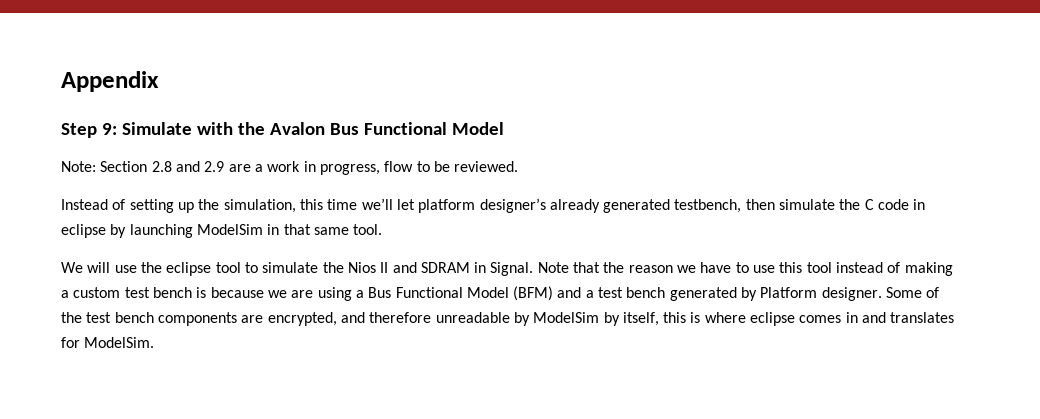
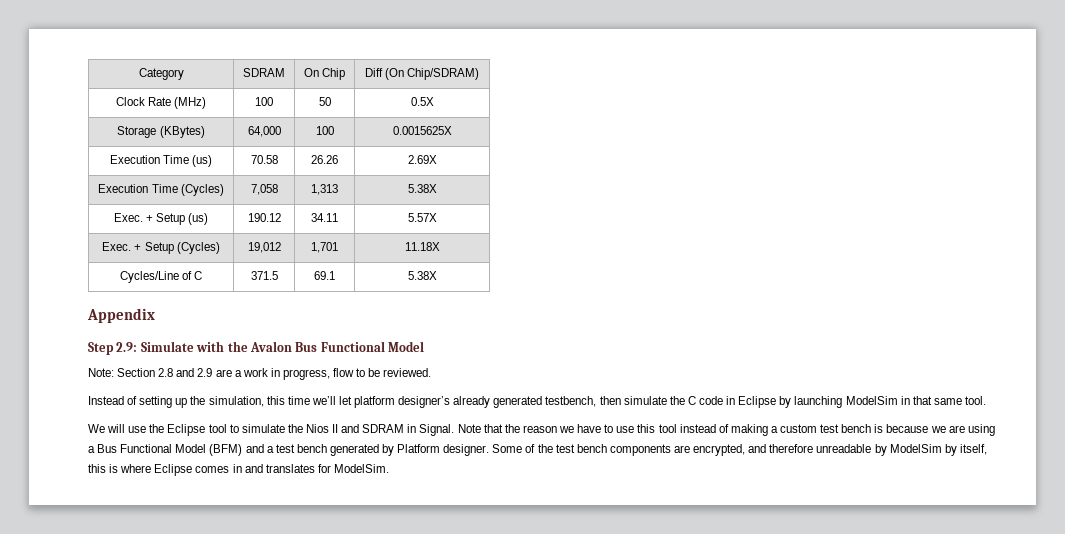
(61, 81) none -> [138,68,184,80] [243,68,285,77] [303,68,346,80] [364,68,480,80] [115,97,207,109] [255,97,273,106] [318,97,331,106] [410,97,434,106] [117,126,205,138] [247,126,281,137] [315,126,334,135] [392,126,452,135] [109,155,213,167] [250,155,278,164] [311,155,338,164] [407,155,437,164] [98,184,224,196] [250,184,278,195] [311,184,338,195] [407,184,437,193] [113,213,209,225] [247,213,281,222] [311,213,338,222] [407,213,437,222] [102,242,220,254] [247,242,281,253] [311,242,338,253] [404,242,440,251] [119,271,203,283] [250,271,278,280] [314,271,335,280] [407,271,437,280] Category | SDRAM | On Chip | Diff (On Chip/SDRAM) // Clock Rate (MHz) | 100 | 50 | 0.5X // Storage (KBytes) | 64,000 | 100 | 0.0015625X // Execution Time (us) | 70.58 | 26.26 | 2.69X // Execution Time (Cycles) | 7,058 | 1,313 | 5.38X // Exec. + Setup (us) | 190.12 | 34.11 | 5.57X // Exec. + Setup (Cycles) | 19,012 | 1,701 | 11.18X // Cycles/Line of C | 371.5 | 69.1 | 5.38X //
[101,123,117,135] 9: -> [116,342,138,352] 2.9:
[61,224,106,238] eclipse -> [738,396,777,408] Eclipse
[166,262,212,276] eclipse -> [167,424,206,436] Eclipse
[750,312,796,326] eclipse -> [154,464,193,476] Eclipse

